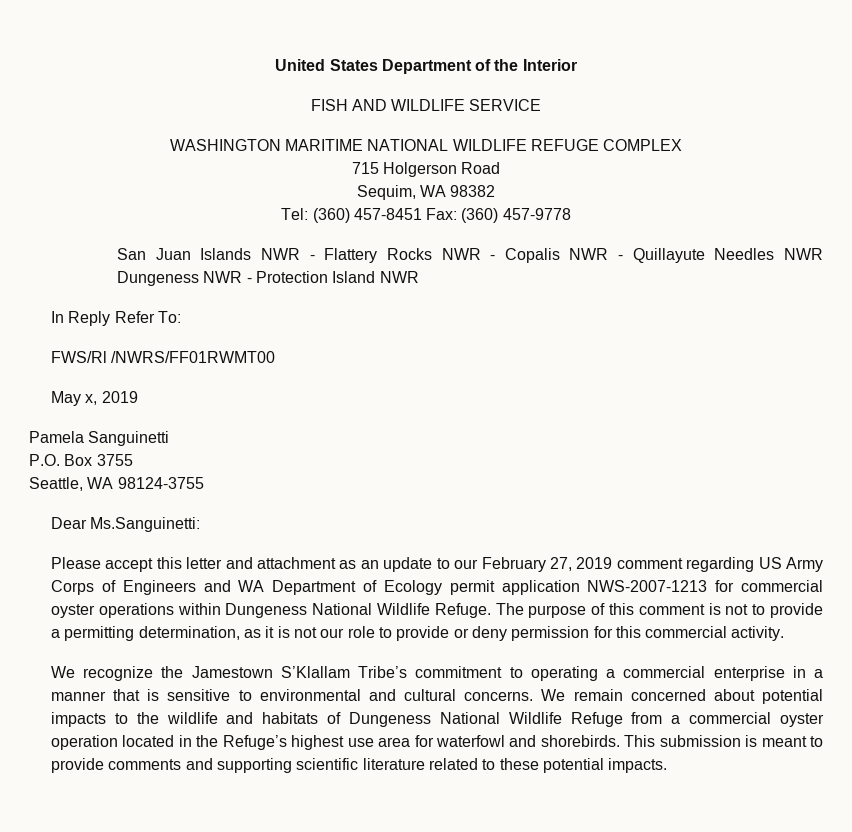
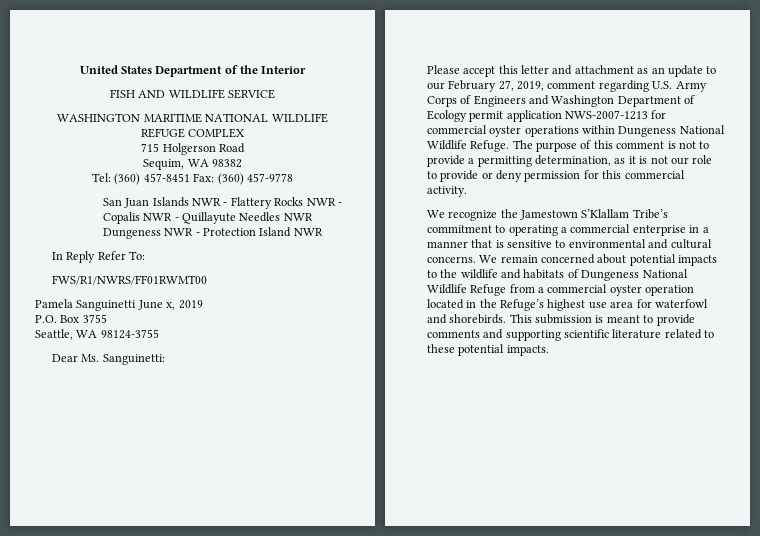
[51,351,276,363] [51,391,138,406] FWS/Rl /NWRS/FF01RWMT00 // May x, 2019 -> [51,275,207,285] FWS/R1/NWRS/FF01RWMT00
(170, 438) none -> [137,300,203,310] June x, 2019
[90,517,201,532] Ms.Sanguinetti: -> [81,354,165,365] Ms. Sanguinetti:
[576,557,613,569] 2019 -> [517,81,545,91] 2019,
[758,557,782,569] US -> [652,81,673,89] U.S.
[238,580,265,592] WA -> [551,95,615,107] Washington

